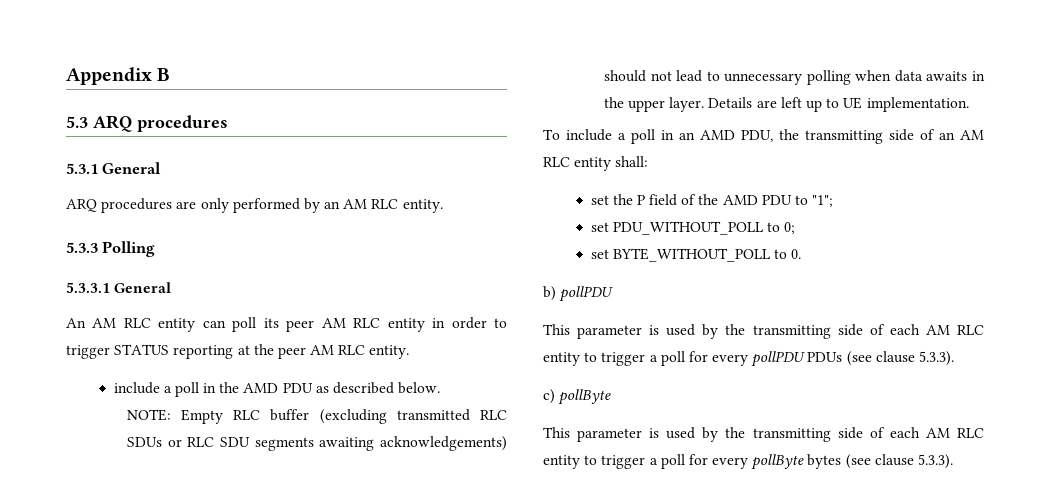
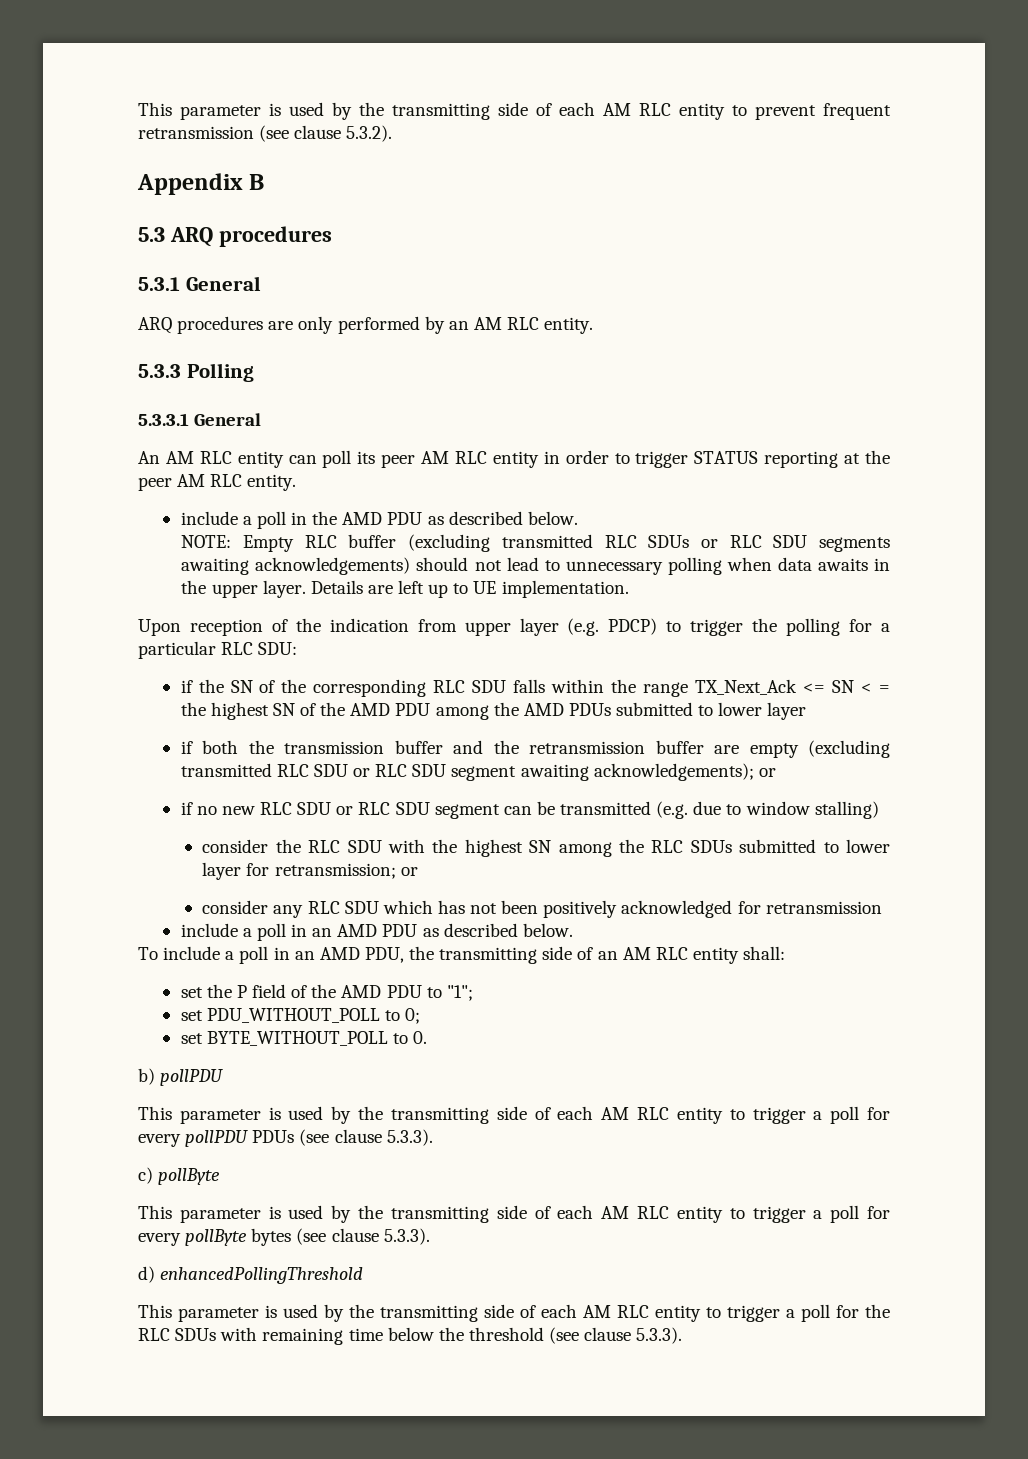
(66, 76) none -> [138,102,891,120] [138,125,393,142] This parameter is used by the transmitting side of each AM RLC entity to prevent frequent retransmission (see clause 5.3.2). //
(969, 104) none -> [138,618,890,636] [138,641,298,659] [180,679,891,697] [180,702,807,720] [180,740,890,758] [180,763,776,781] [180,801,879,819] [202,839,890,857] [202,862,418,880] [202,900,882,918] [180,923,573,941] // Upon reception of the indication from upper layer (e.g. PDCP) to trigger the polling for a particular RLC SDU: // if the SN of the corresponding RLC SDU falls within the range TX_Next_Ack <= SN < = the highest SN of the AMD PDU among the AMD PDUs submitted to lower layer // if both the transmission buffer and the retransmission buffer are empty (excluding transmitted RLC SDU or RLC SDU segment awaiting acknowledgements); or // if no new RLC SDU or RLC SDU segment can be transmitted (e.g. due to window stalling) // consider the RLC SDU with the highest SN among the RLC SDUs submitted to lower layer for retransmission; or // consider any RLC SDU which has not been positively acknowledged for retransmission // include a poll in an AMD PDU as described below.
(954, 461) none -> [138,1266,364,1284] [138,1304,890,1322] [138,1327,683,1345] // d) enhancedPollingThreshold // This parameter is used by the transmitting side of each AM RLC entity to trigger a poll for the RLC SDUs with remaining time below the threshold (see clause 5.3.3).

